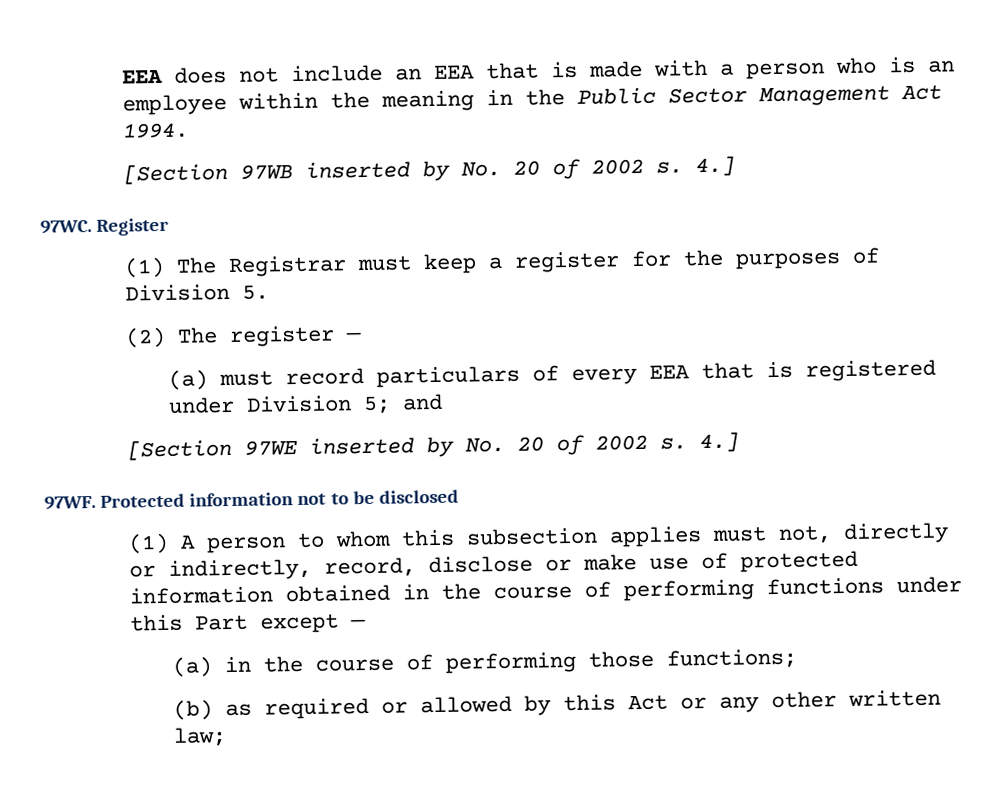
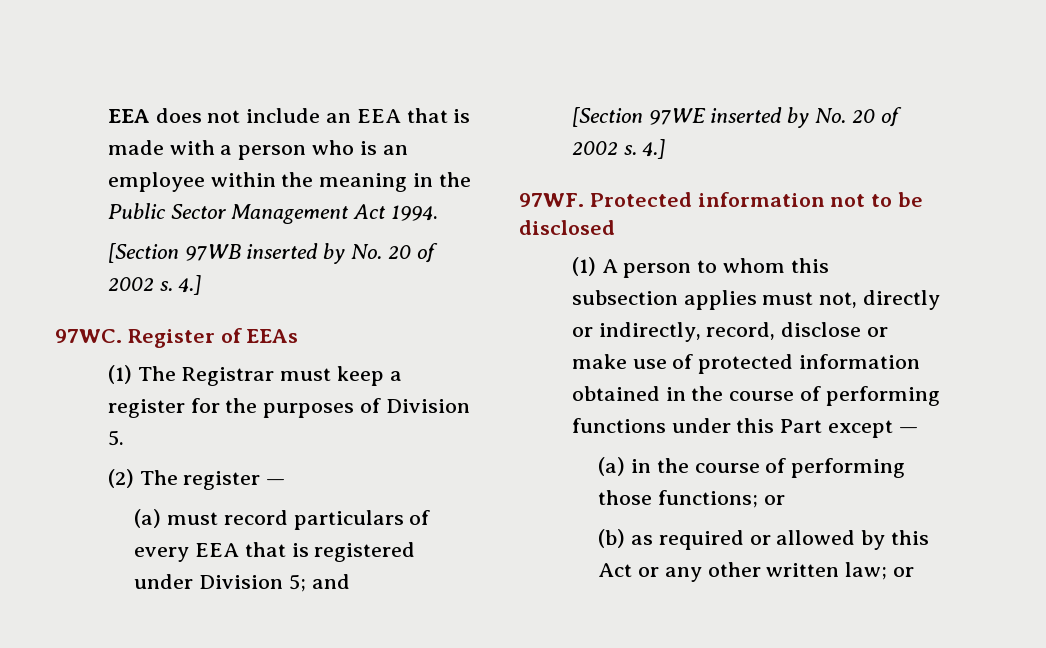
(170, 226) none -> [220,328,299,343] of EEAs
(797, 659) none -> [763,495,785,505] or
(227, 737) none -> [892,567,914,577] or

